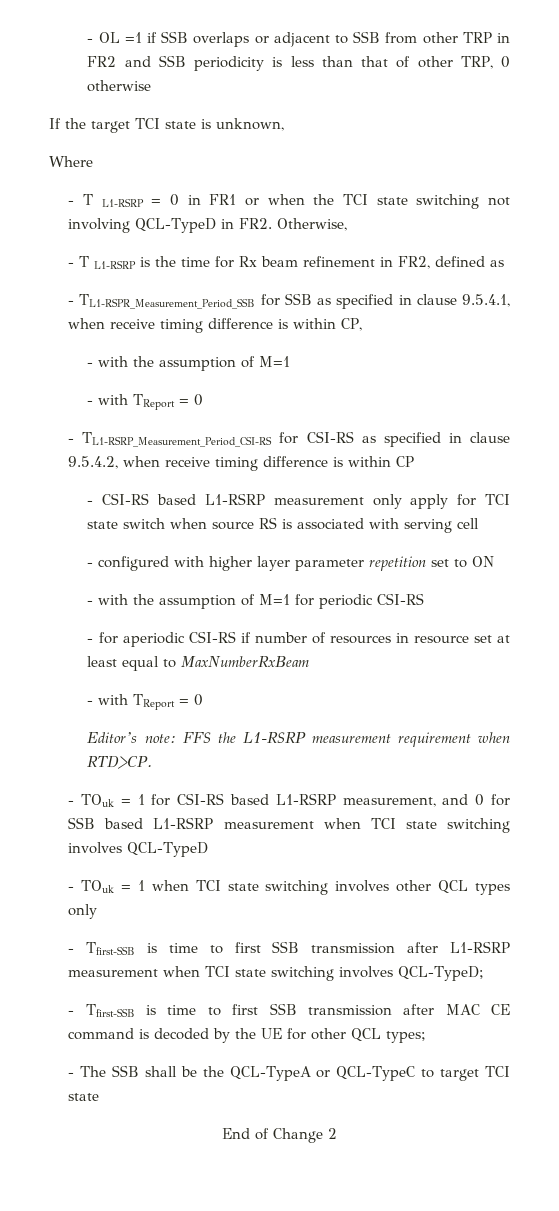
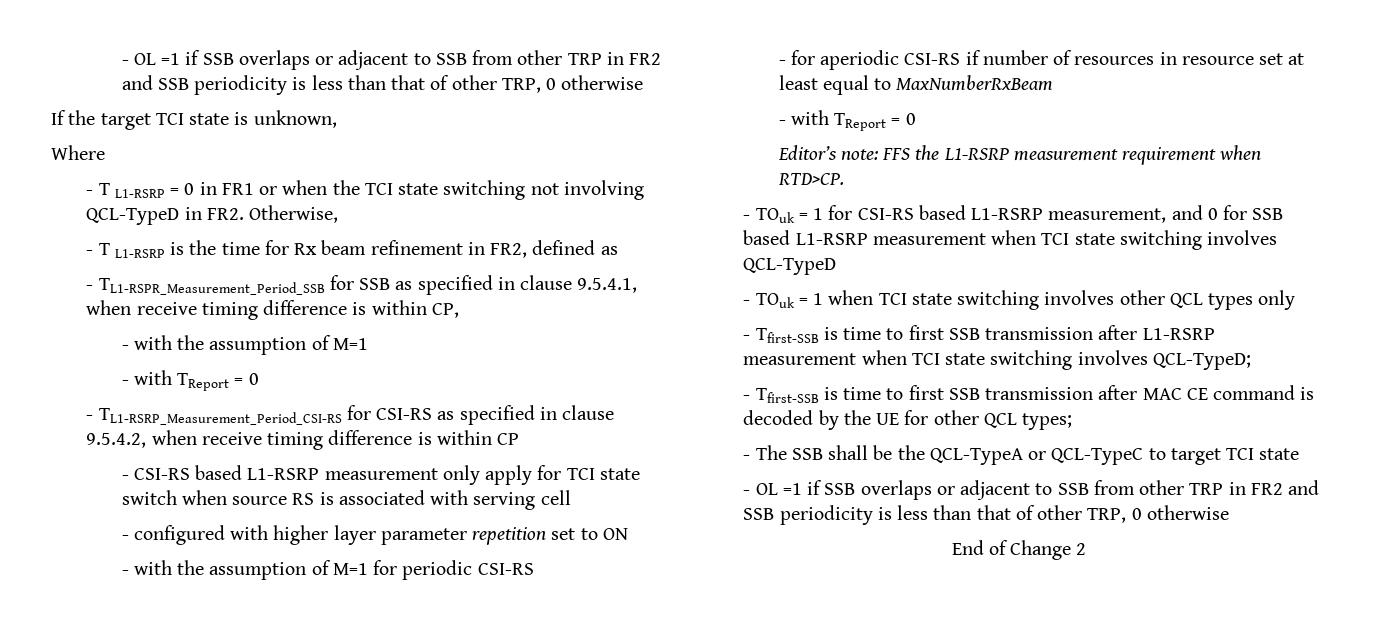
(100, 1097) none -> [743,480,1320,500] [743,505,1229,525] // - OL =1 if SSB overlaps or adjacent to SSB from other TRP in FR2 and SSB periodicity is less than that of other TRP, 0 otherwise

